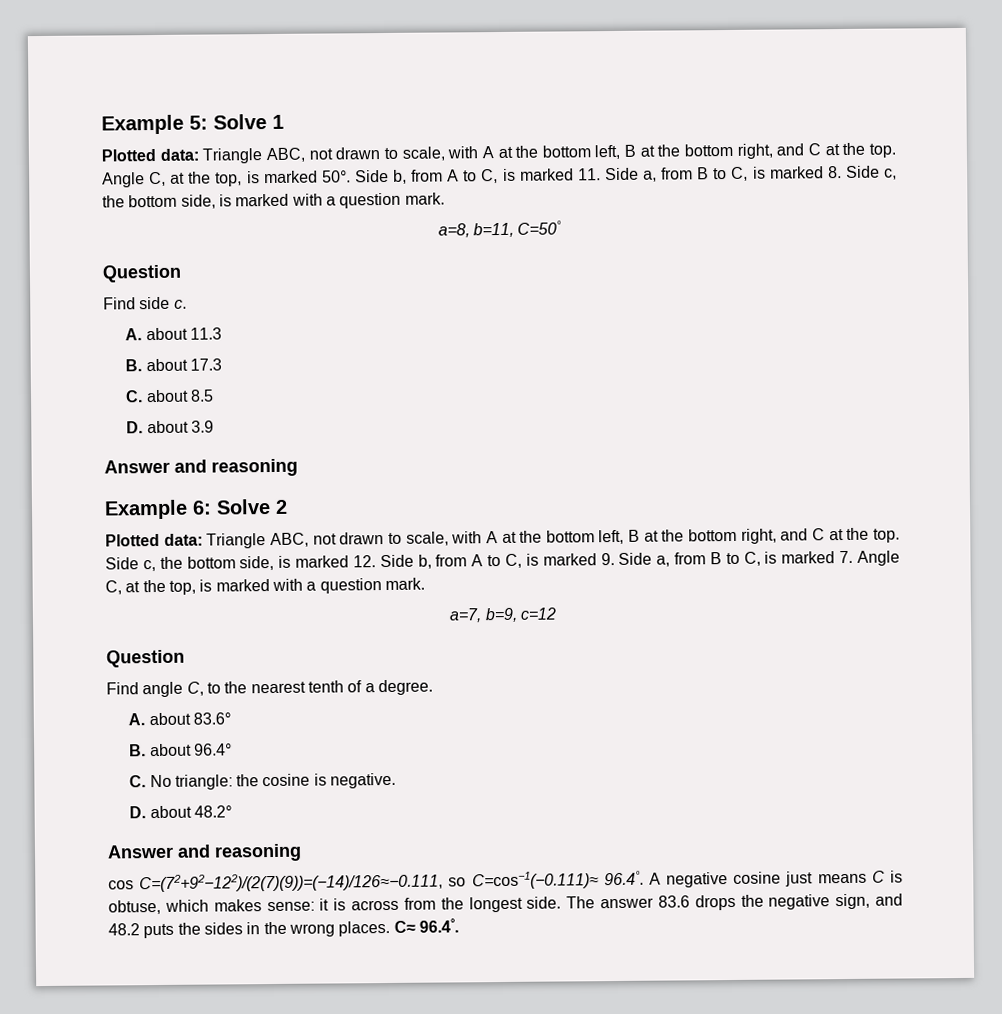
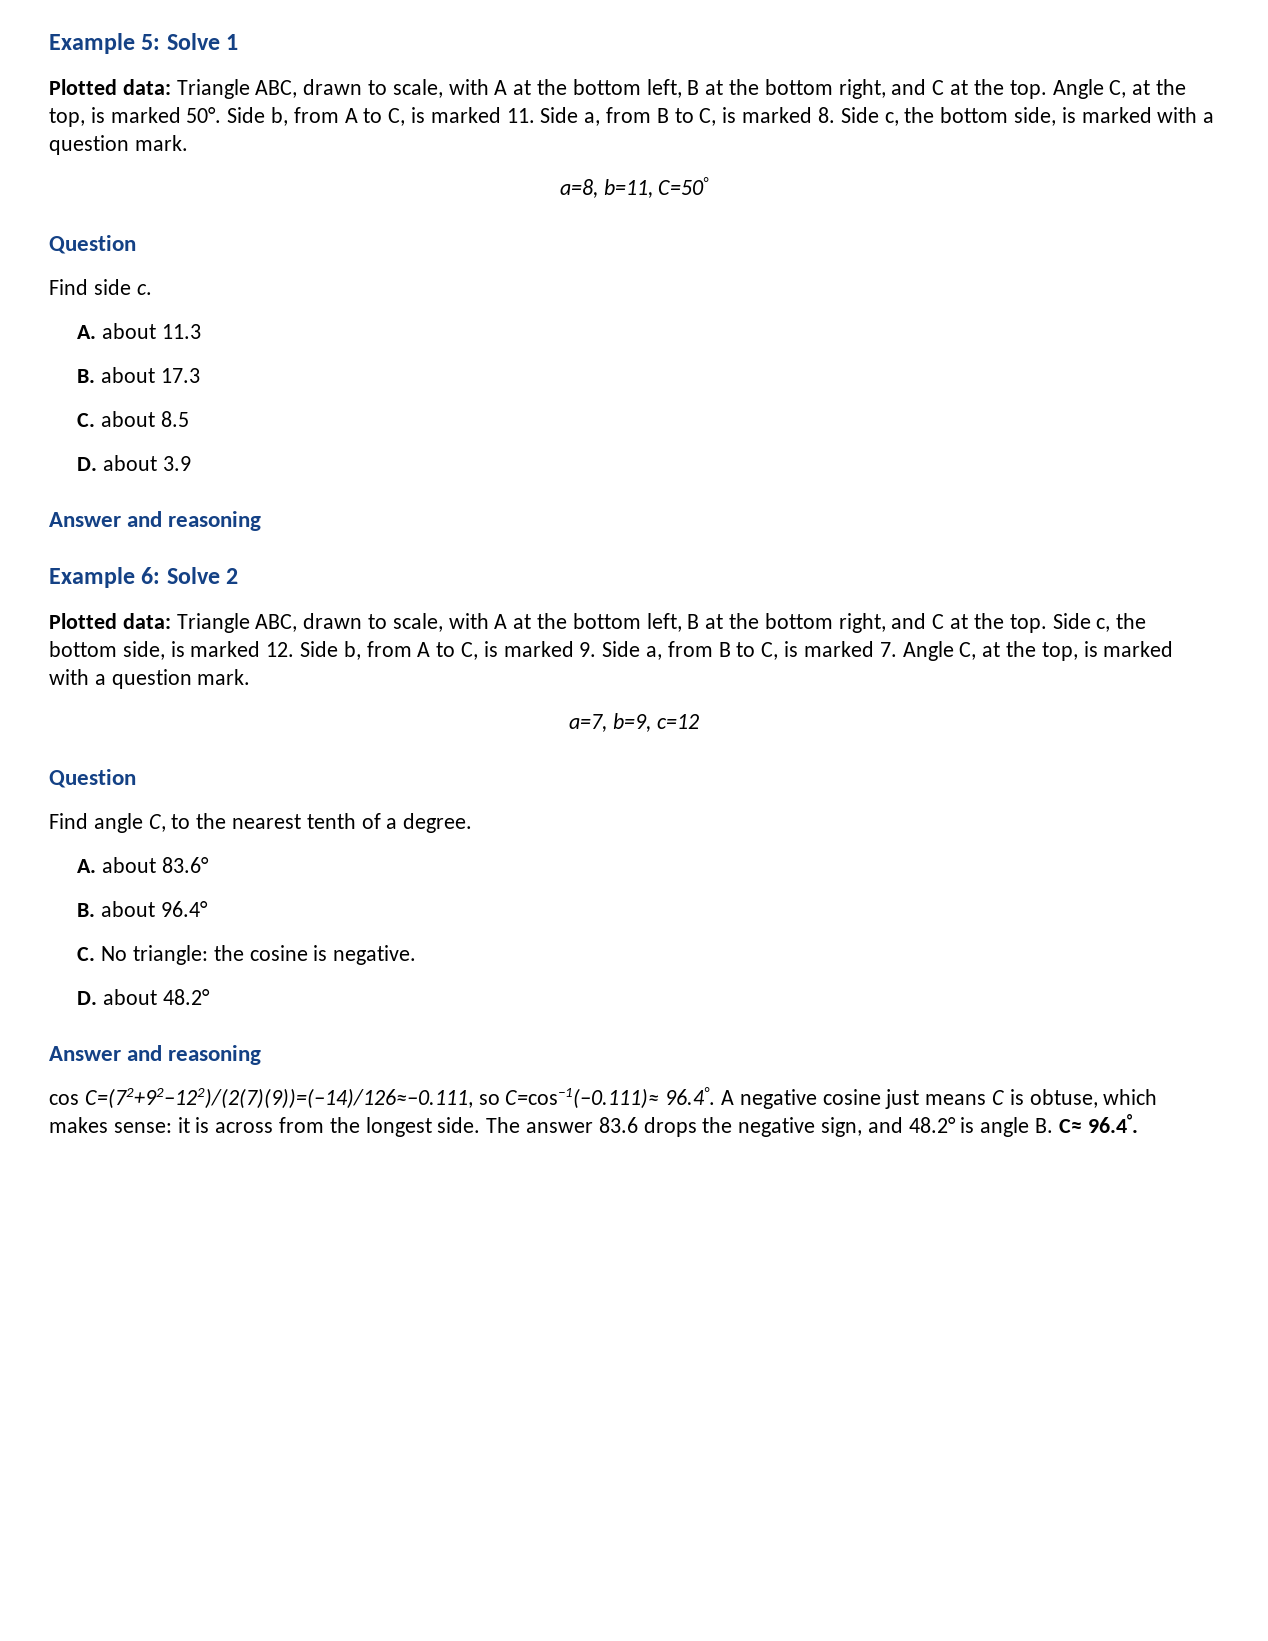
[308,148,333,160] not -> (298, 89) none
[312,533,337,545] not -> (298, 623) none
[108,920,391,939] 48.2 puts the sides in the wrong places. -> [908,1117,1054,1137] 48.2° is angle B.

